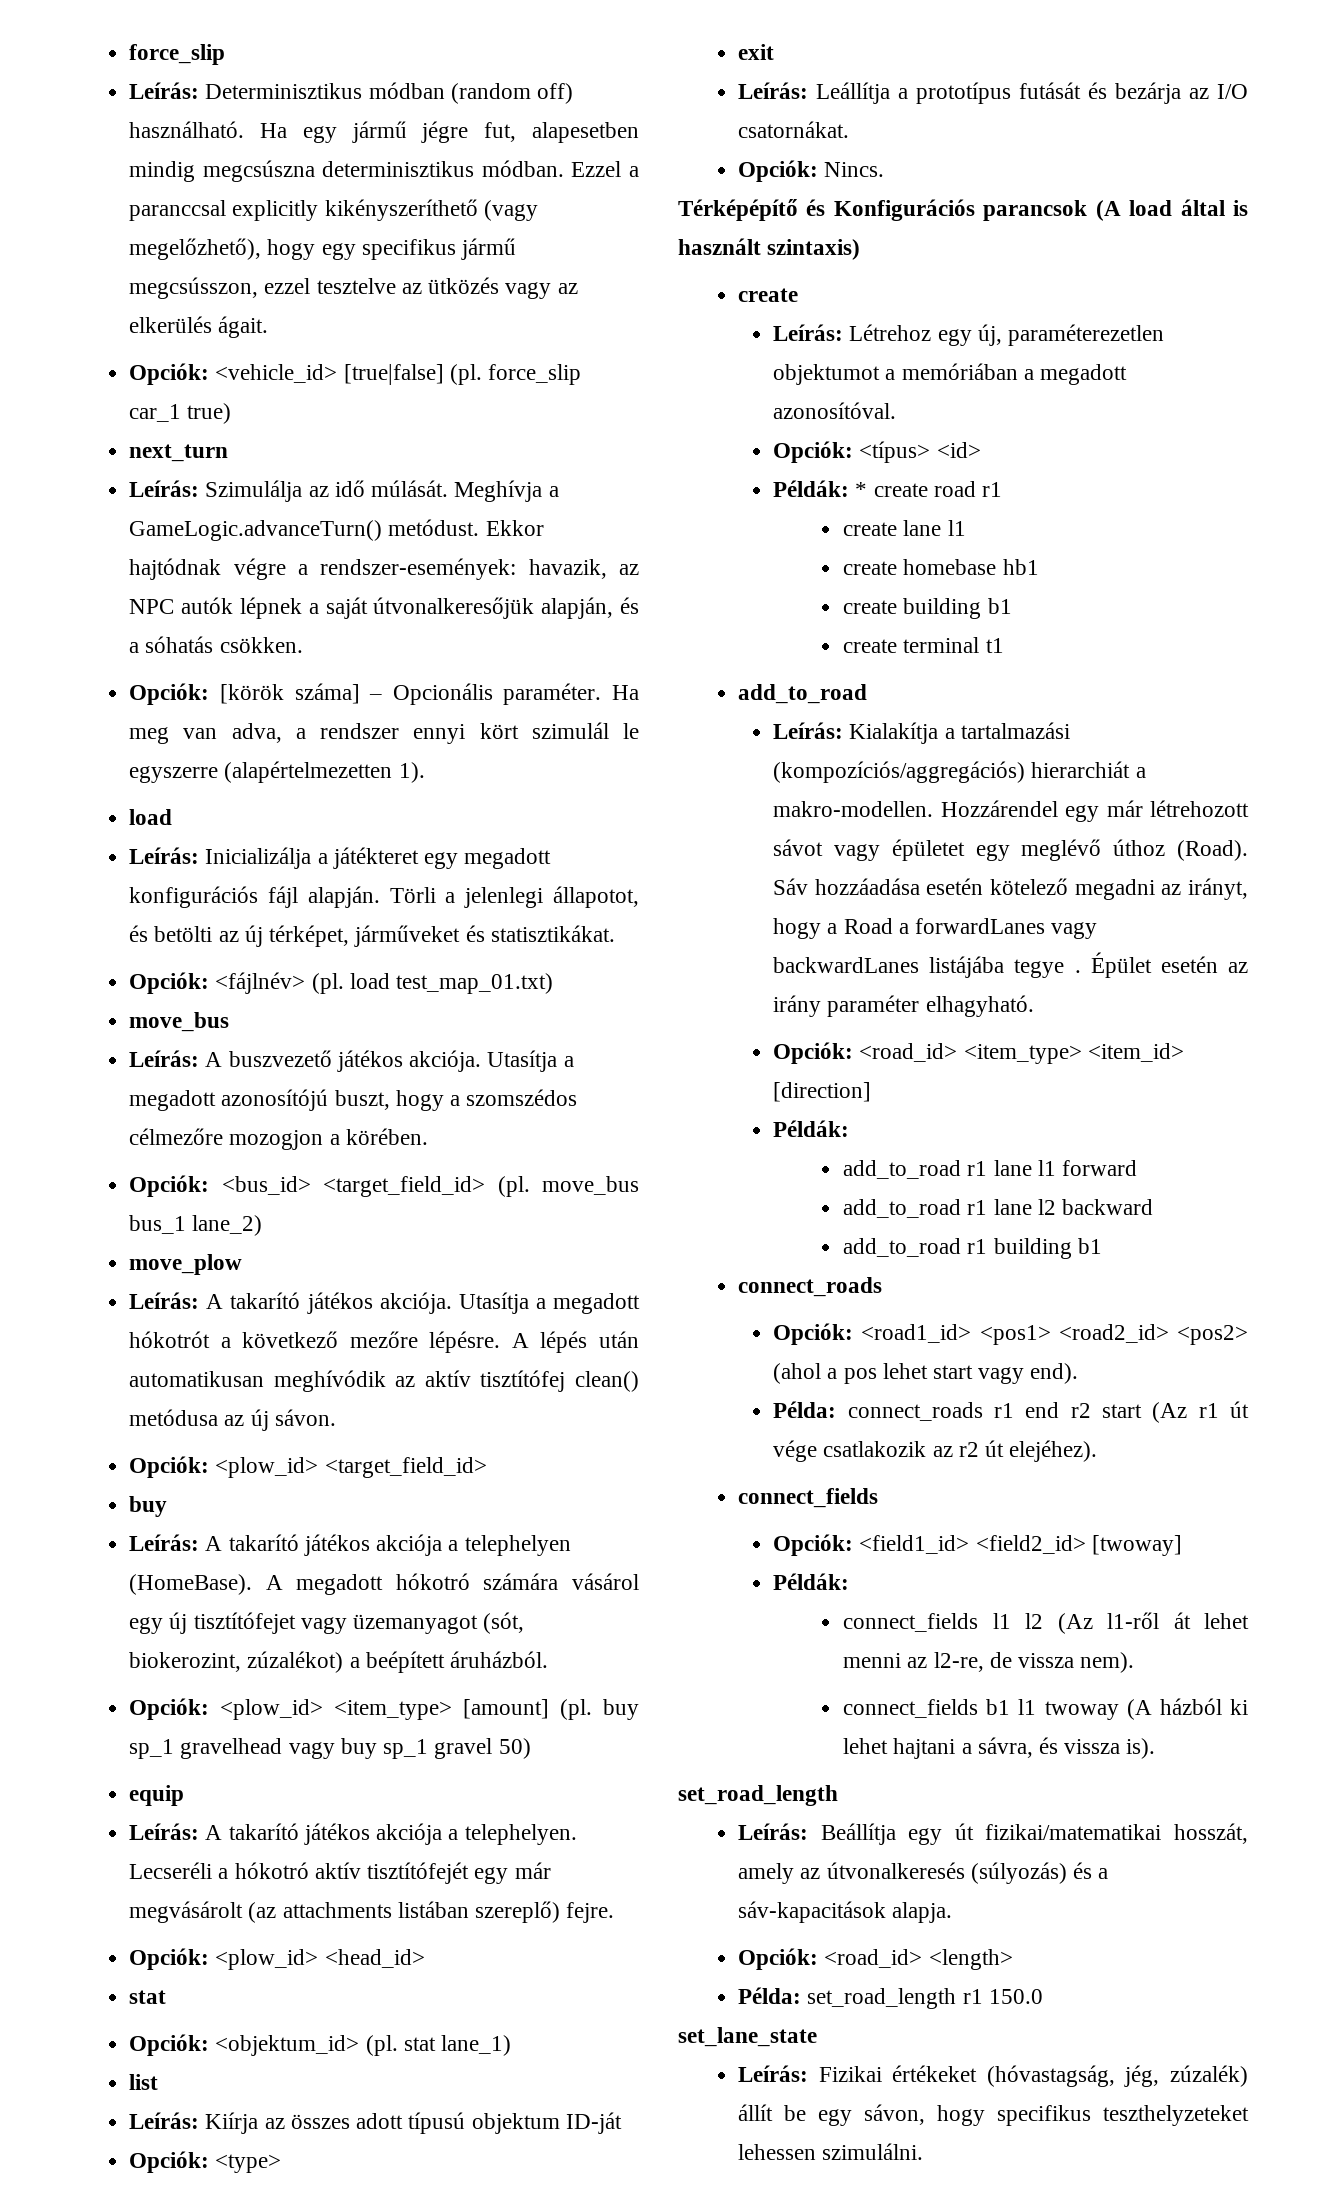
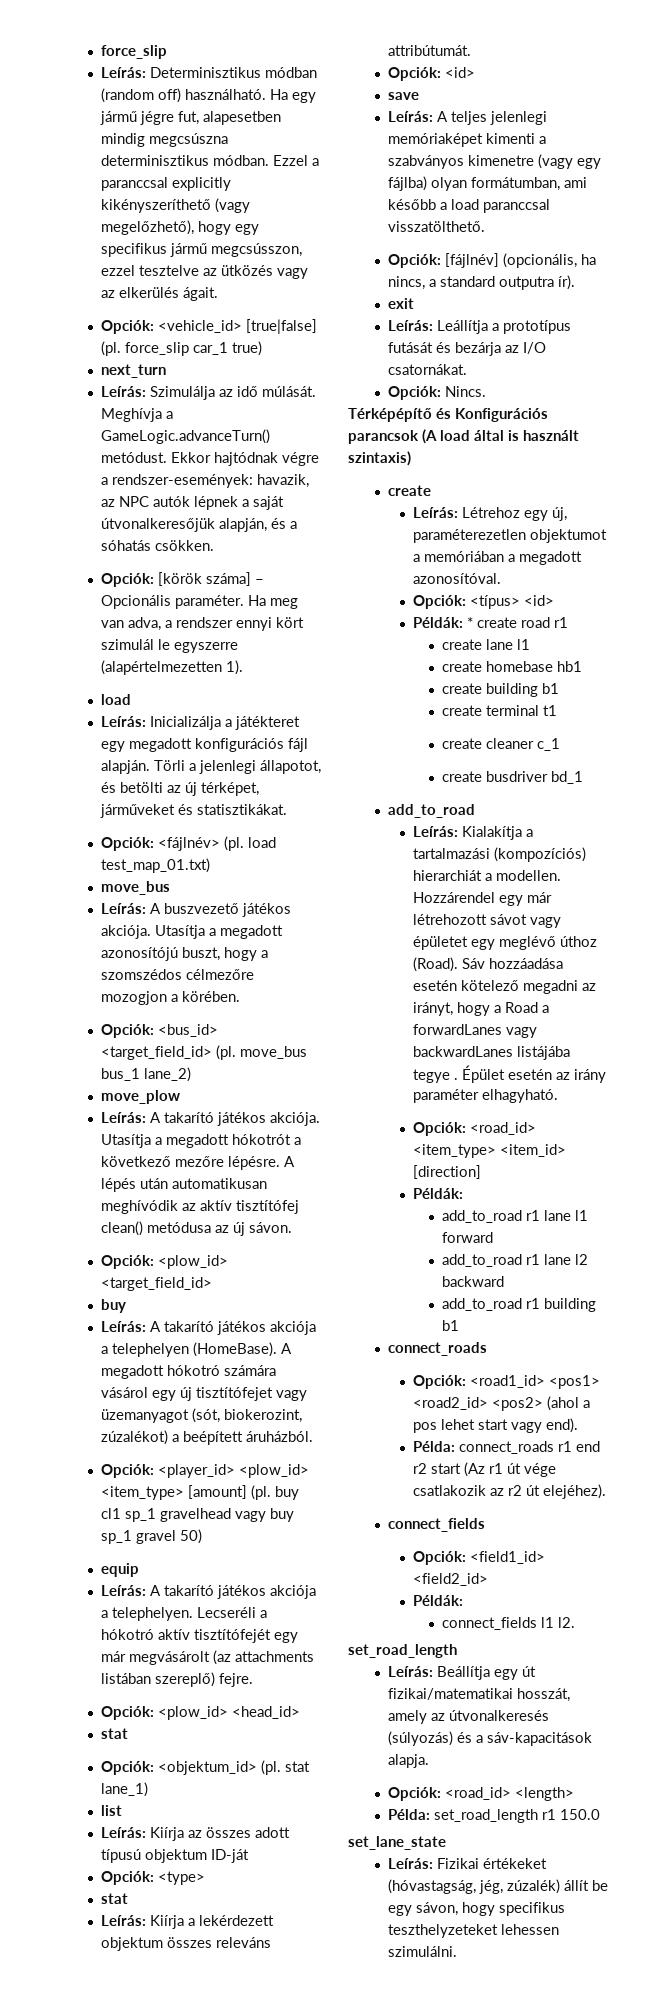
(210, 1709) none -> [158,1464,236,1478] <player_id>
(639, 1709) none -> [101,1508,122,1519] cl1
(282, 2163) none -> [101,1893,129,1904] [101,1915,275,1929] [101,1937,272,1951] [388,45,472,56] [388,67,476,81] [388,92,420,100] [388,111,548,125] [388,133,547,147] [388,154,602,169] [388,176,588,191] [388,199,551,213] [388,221,486,232] [388,253,597,268] [388,275,576,290] // stat // Leírás: Kiírja a lekérdezett objektum összes releváns attribútumát. // Opciók: <id> // save // Leírás: A teljes jelenlegi memóriaképet kimenti a szabványos kimenetre (vagy egy fájlba) olyan formátumban, ami később a load paranccsal visszatölthető. // Opciók: [fájlnév] (opcionális, ha nincs, a standard outputra ír).
(1004, 645) none -> [442,738,561,751] [442,771,584,784] // create cleaner c_1 // create busdriver bd_1
[773,761,1026,783] (kompozíciós/aggregációs) -> [493,847,586,862] (kompozíciós)
[773,801,934,817] makro-modellen. -> [495,870,561,881] modellen.
[1091,1535,1182,1556] [twoway] -> (488, 1579) none
[1025,1612,1249,1634] [843,1652,1135,1673] [843,1698,1248,1720] [843,1737,1156,1759] l2 (Az l1-ről át lehet menni az l2-re, de vissza nem). // connect_fields b1 l1 twoway (A házból ki lehet hajtani a sávra, és vissza is). -> [558,1617,576,1628] l2.

